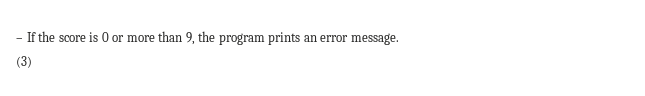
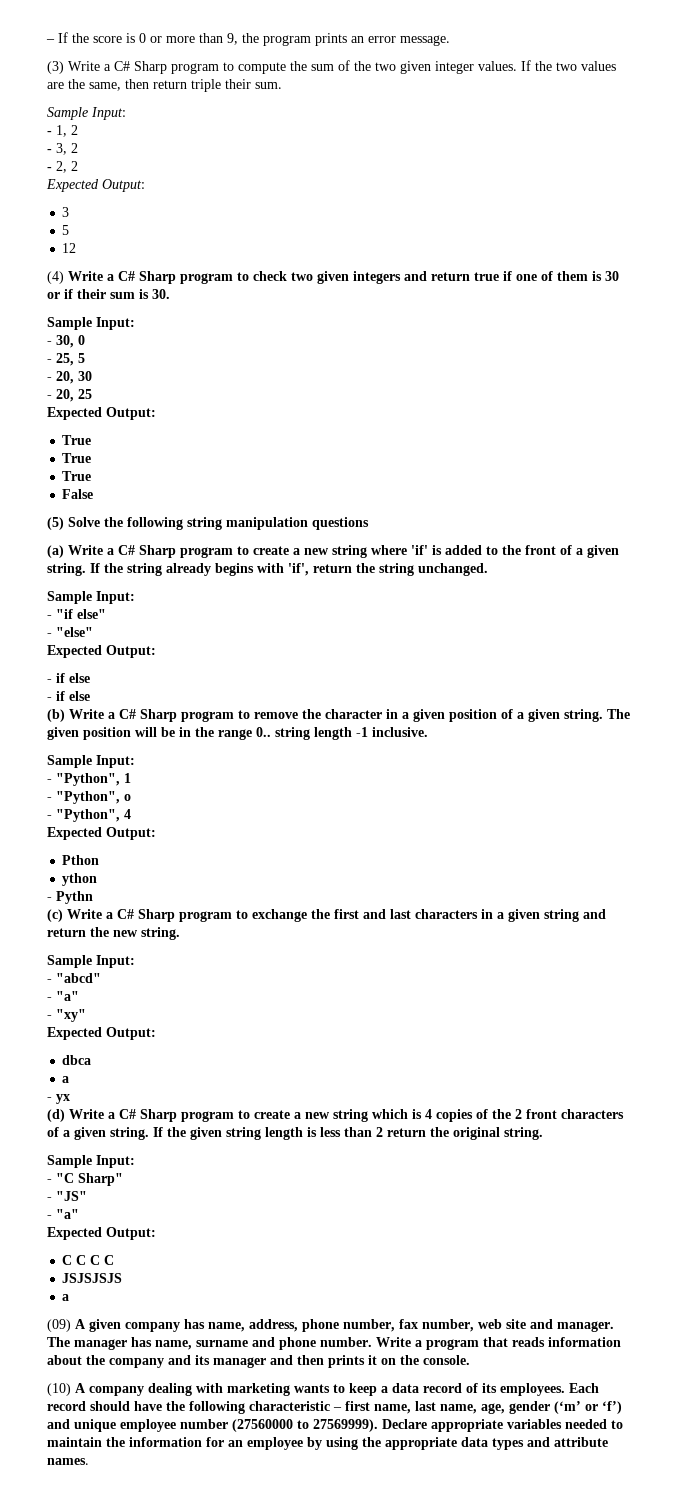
(32, 62) none -> [68,60,616,74] [47,79,282,92] [47,107,126,120] [47,125,78,137] [47,143,78,155] [47,161,78,173] [46,179,145,192] [62,207,70,217] [62,225,70,235] [62,243,77,253] [47,271,619,284] [47,289,170,299] [47,317,135,330] [47,335,85,348] [47,353,85,366] [47,371,92,384] [47,389,92,402] [47,407,156,420] [62,435,92,445] [62,453,92,463] [62,471,92,481] [62,489,94,499] [47,517,369,530] [47,545,619,558] [47,563,488,576] [47,591,135,604] [47,609,106,619] [47,627,93,637] [47,645,156,658] [47,673,90,683] [47,691,90,701] [47,709,630,722] [47,727,428,740] [47,755,135,768] [47,773,131,786] [47,791,131,804] [47,809,131,822] [47,827,156,840] [62,855,100,865] [62,873,98,886] [47,891,93,904] [47,909,606,922] [47,927,180,940] [47,955,135,968] [47,973,101,983] [47,991,79,1001] [47,1009,86,1022] [47,1027,156,1040] [62,1055,92,1065] [62,1076,70,1083] [47,1094,70,1104] [47,1109,624,1122] [47,1127,543,1140] [47,1155,135,1168] [47,1173,123,1186] [47,1191,87,1201] [47,1209,79,1219] [47,1227,156,1240] [62,1255,115,1265] [62,1273,123,1283] [62,1294,70,1301] [47,1319,614,1332] [47,1337,621,1350] [47,1355,470,1368] [47,1383,599,1396] [47,1401,622,1414] [47,1419,623,1432] [47,1437,608,1450] [47,1458,89,1465] Write a C# Sharp program to compute the sum of the two given integer values. If the two values are the same, then return triple their sum. // Sample Input: // - 1, 2 // - 3, 2 // - 2, 2 // Expected Output: // 3 // 5 // 12 // (4) Write a C# Sharp program to check two given integers and return true if one of them is 30 or if their sum is 30. // Sample Input: // - 30, 0 // - 25, 5 // - 20, 30 // - 20, 25 // Expected Output: // True // True // True // False // (5) Solve the following string manipulation questions // (a) Write a C# Sharp program to create a new string where 'if' is added to the front of a given string. If the string already begins with 'if', return the string unchanged. // Sample Input: // - "if else" // - "else" // Expected Output: // - if else // - if else // (b) Write a C# Sharp program to remove the character in a given position of a given string. The given position will be in the range 0.. string length -1 inclusive. // Sample Input: // - "Python", 1 // - "Python", o // - "Python", 4 // Expected Output: // Pthon // ython // - Pythn // (c) Write a C# Sharp program to exchange the first and last characters in a given string and return the new string. // Sample Input: // - "abcd" // - "a" // - "xy" // Expected Output: // dbca // a // - yx // (d) Write a C# Sharp program to create a new string which is 4 copies of the 2 front characters of a given string. If the given string length is less than 2 return the original string. // Sample Input: // - "C Sharp" // - "JS" // - "a" // Expected Output: // C C C C // JSJSJSJS // a // (09) A given company has name, address, phone number, fax number, web site and manager. The manager has name, surname and phone number. Write a program that reads information about the company and its manager and then prints it on the console. // (10) A company dealing with marketing wants to keep a data record of its employees. Each record should have the following characteristic – first name, last name, age, gender (‘m’ or ‘f’) and unique employee number (27560000 to 27569999). Declare appropriate variables needed to maintain the information for an employee by using the appropriate data types and attribute names.

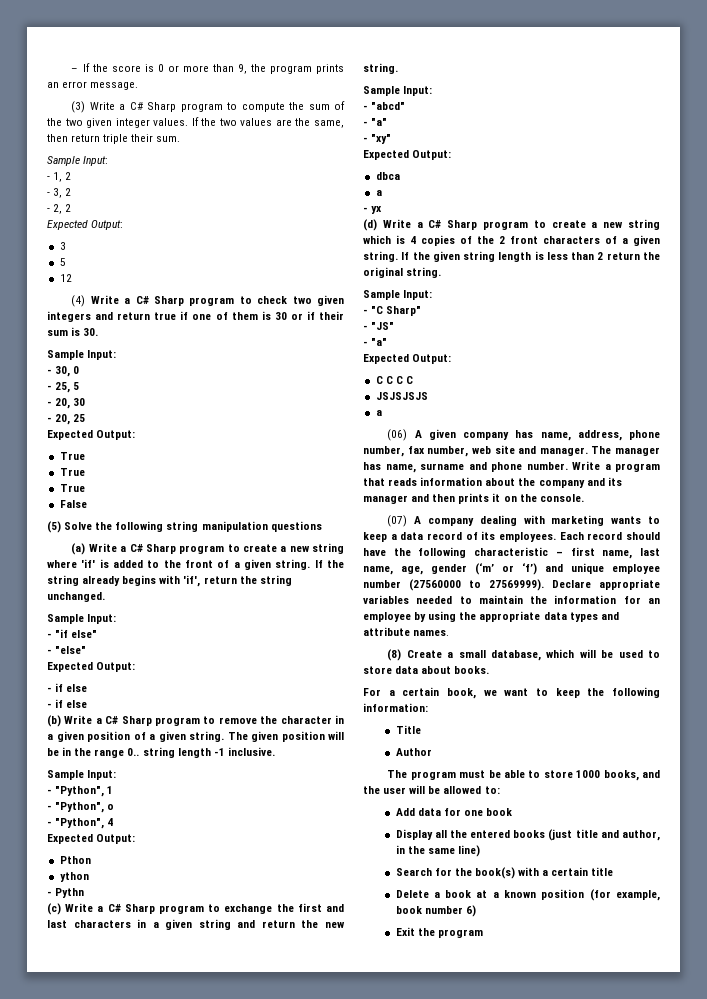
[47,1319,71,1332] (09) -> [387,429,408,441] (06)
[47,1383,71,1396] (10) -> [387,515,408,527] (07)
(89, 1461) none -> [387,649,660,661] [363,666,490,674] [363,687,660,699] [363,703,428,712] [395,725,421,734] [395,748,432,756] [387,770,660,781] [363,785,500,794] [395,808,512,816] [395,829,660,841] [395,845,480,857] [395,867,614,879] [395,889,660,901] [395,905,476,917] [395,927,483,938] // (8) Create a small database, which will be used to store data about books. // For a certain book, we want to keep the following information: // Title // Author // The program must be able to store 1000 books, and the user will be allowed to: // Add data for one book // Display all the entered books (just title and author, in the same line) // Search for the book(s) with a certain title // Delete a book at a known position (for example, book number 6) // Exit the program

